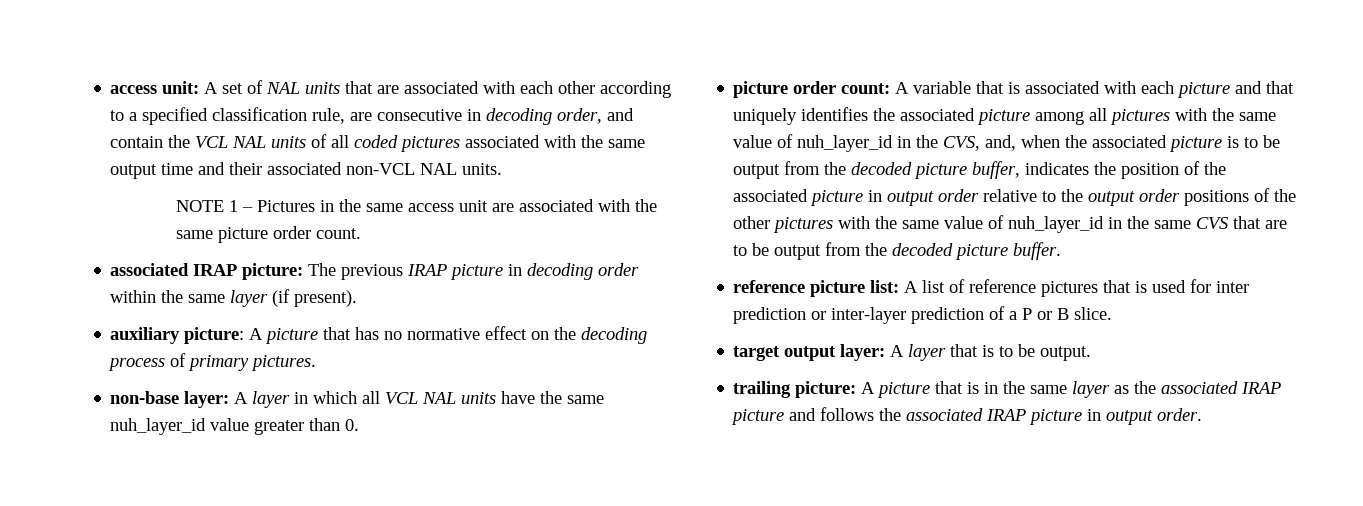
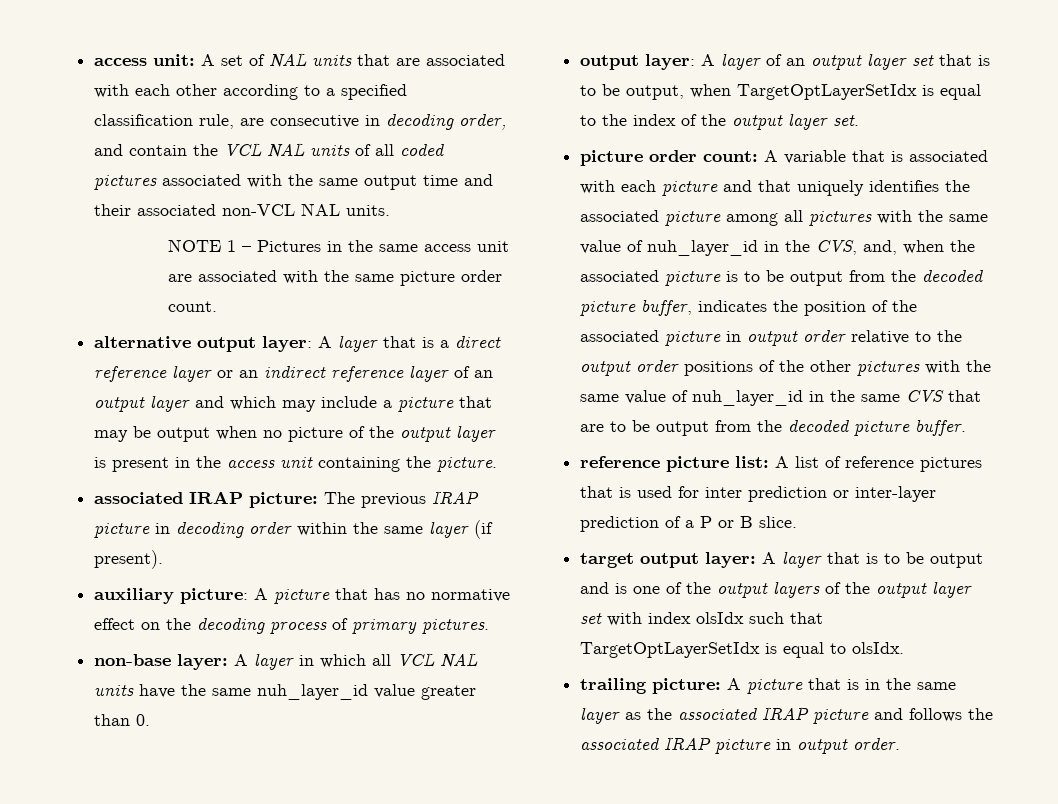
(361, 233) none -> [94,335,502,352] [94,365,494,382] [94,395,493,412] [94,425,497,442] [94,456,498,472] // alternative output layer: A layer that is a direct reference layer or an indirect reference layer of an output layer and which may include a picture that may be output when no picture of the output layer is present in the access unit containing the picture.
(360, 425) none -> [580,53,991,70] [580,84,982,100] [580,113,860,130] // output layer: A layer of an output layer set that is to be output, when TargetOptLayerSetIdx is equal to the index of the output layer set.
[1040,346,1092,361] output. -> [930,553,984,568] [580,581,973,598] [580,612,824,626] [580,642,905,658] output and is one of the output layers of the output layer set with index olsIdx such that TargetOptLayerSetIdx is equal to olsIdx.

